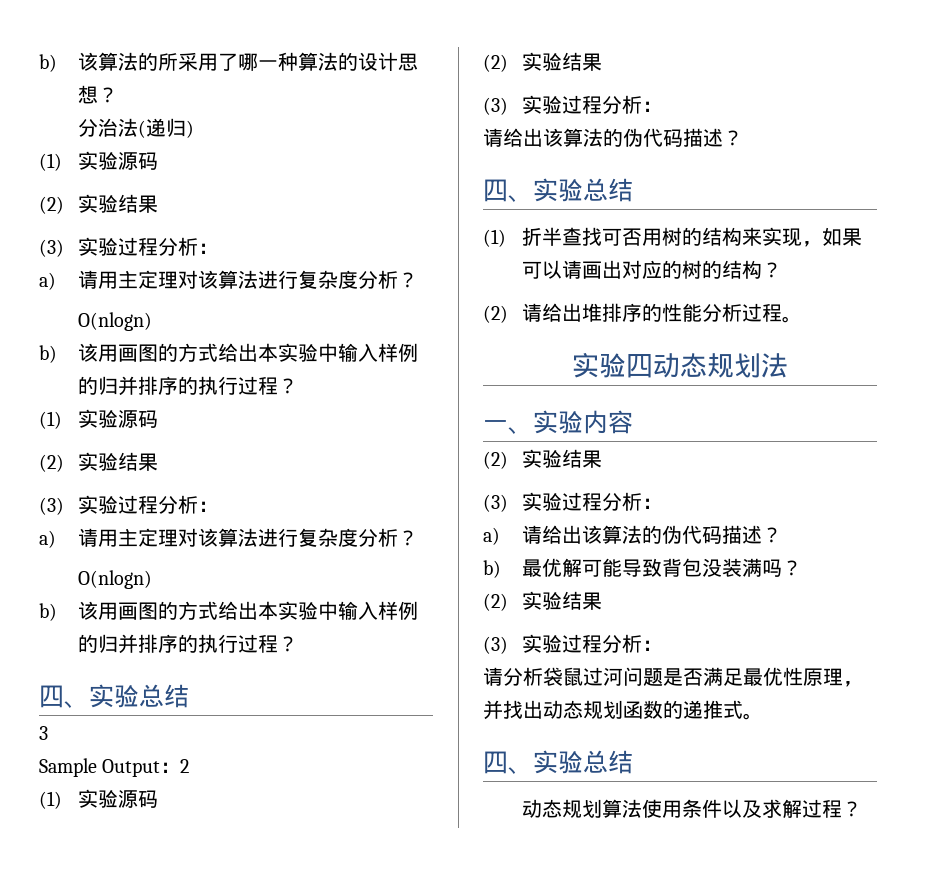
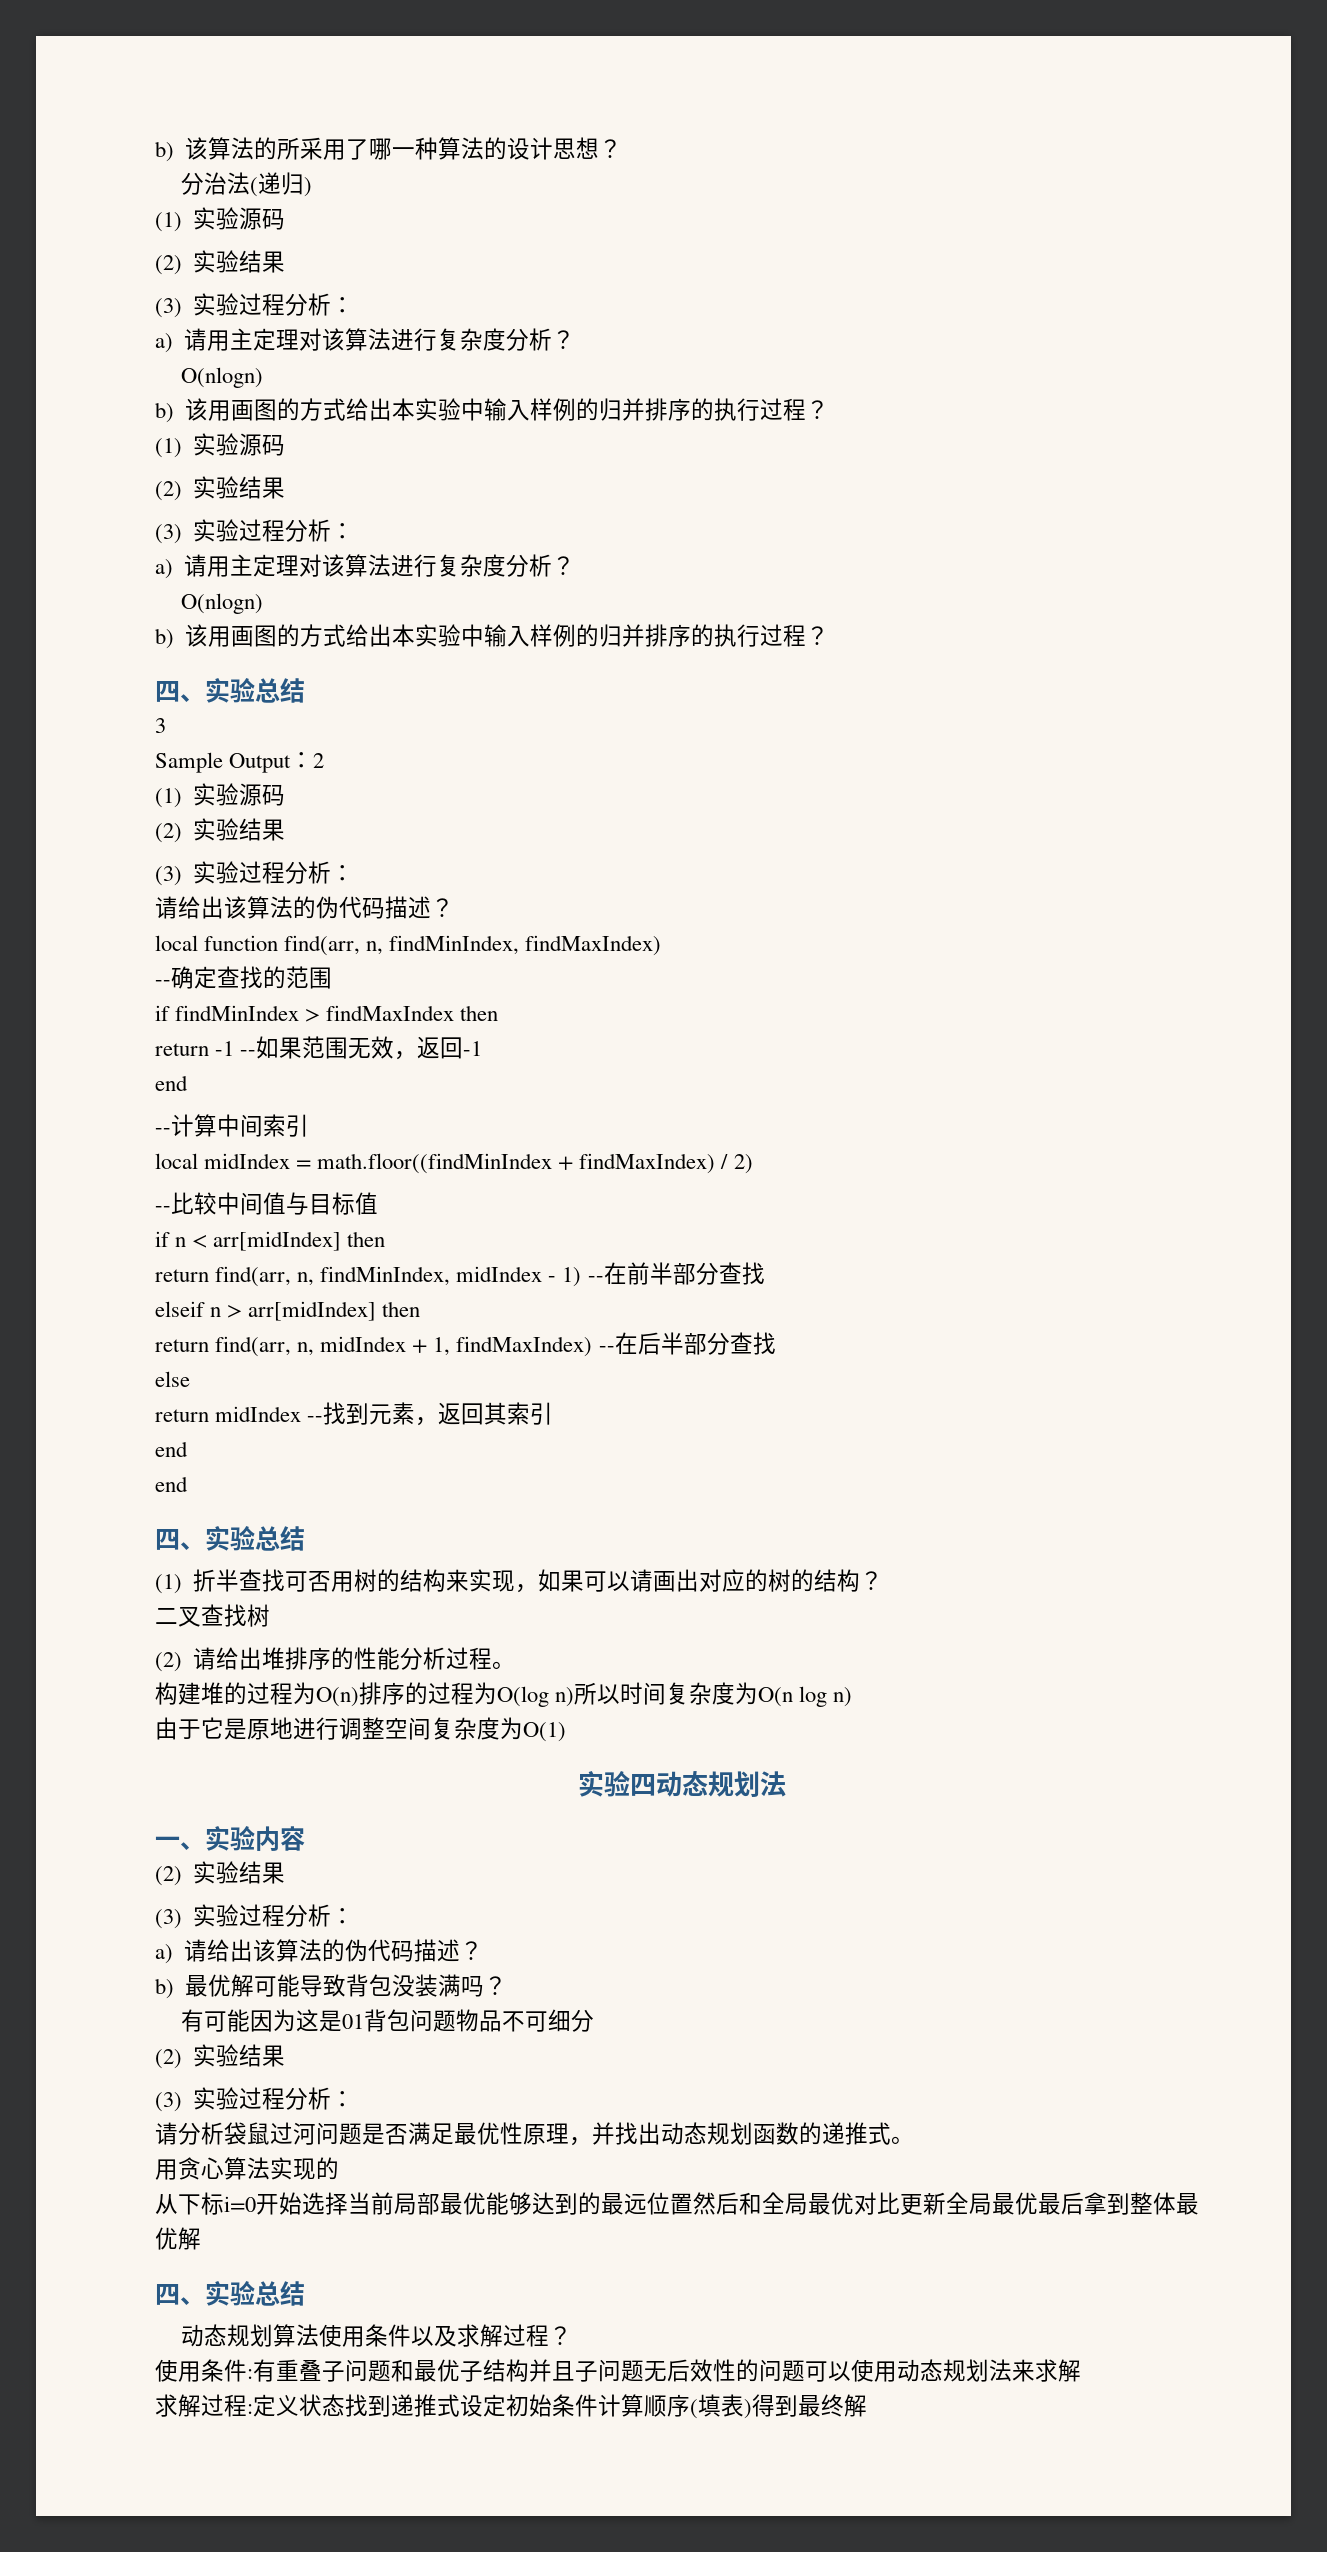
(743, 138) none -> [155,935,662,956] [155,966,332,989] [155,1005,499,1022] [155,1036,483,1060] [155,1075,188,1091] [155,1114,309,1137] [155,1153,753,1174] [155,1192,378,1215] [155,1231,386,1251] [155,1262,765,1287] [155,1301,421,1321] [155,1332,776,1357] [155,1371,190,1387] [155,1402,554,1426] [155,1441,188,1457] [155,1476,188,1492] // local function find(arr, n, findMinIndex, findMaxIndex) // --确定查找的范围 // if findMinIndex > findMaxIndex then // return -1 --如果范围无效，返回-1 // end // --计算中间索引 // local midIndex = math.floor((findMinIndex + findMaxIndex) / 2) // --比较中间值与目标值 // if n < arr[midIndex] then // return find(arr, n, findMinIndex, midIndex - 1) --在前半部分查找 // elseif n > arr[midIndex] then // return find(arr, n, midIndex + 1, findMaxIndex) --在后半部分查找 // else // return midIndex --找到元素，返回其索引 // end // end
(782, 270) none -> [155,1604,270,1627] // 二叉查找树
(802, 319) none -> [155,1682,853,1707] [155,1717,566,1742] // 构建堆的过程为O(n)排序的过程为O(log n)所以时间复杂度为O(n log n) // 由于它是原地进行调整空间复杂度为O(1)
(802, 568) none -> [180,2009,594,2032] // 有可能因为这是01背包问题物品不可细分
(763, 716) none -> [155,2157,339,2180] [155,2192,1199,2215] [155,2227,201,2250] // 用贪心算法实现的 // 从下标i=0开始选择当前局部最优能够达到的最远位置然后和全局最优对比更新全局最优最后拿到整体最优解
(862, 809) none -> [155,2359,1081,2382] [155,2394,867,2419] // 使用条件:有重叠子问题和最优子结构并且子问题无后效性的问题可以使用动态规划法来求解 // 求解过程:定义状态找到递推式设定初始条件计算顺序(填表)得到最终解

